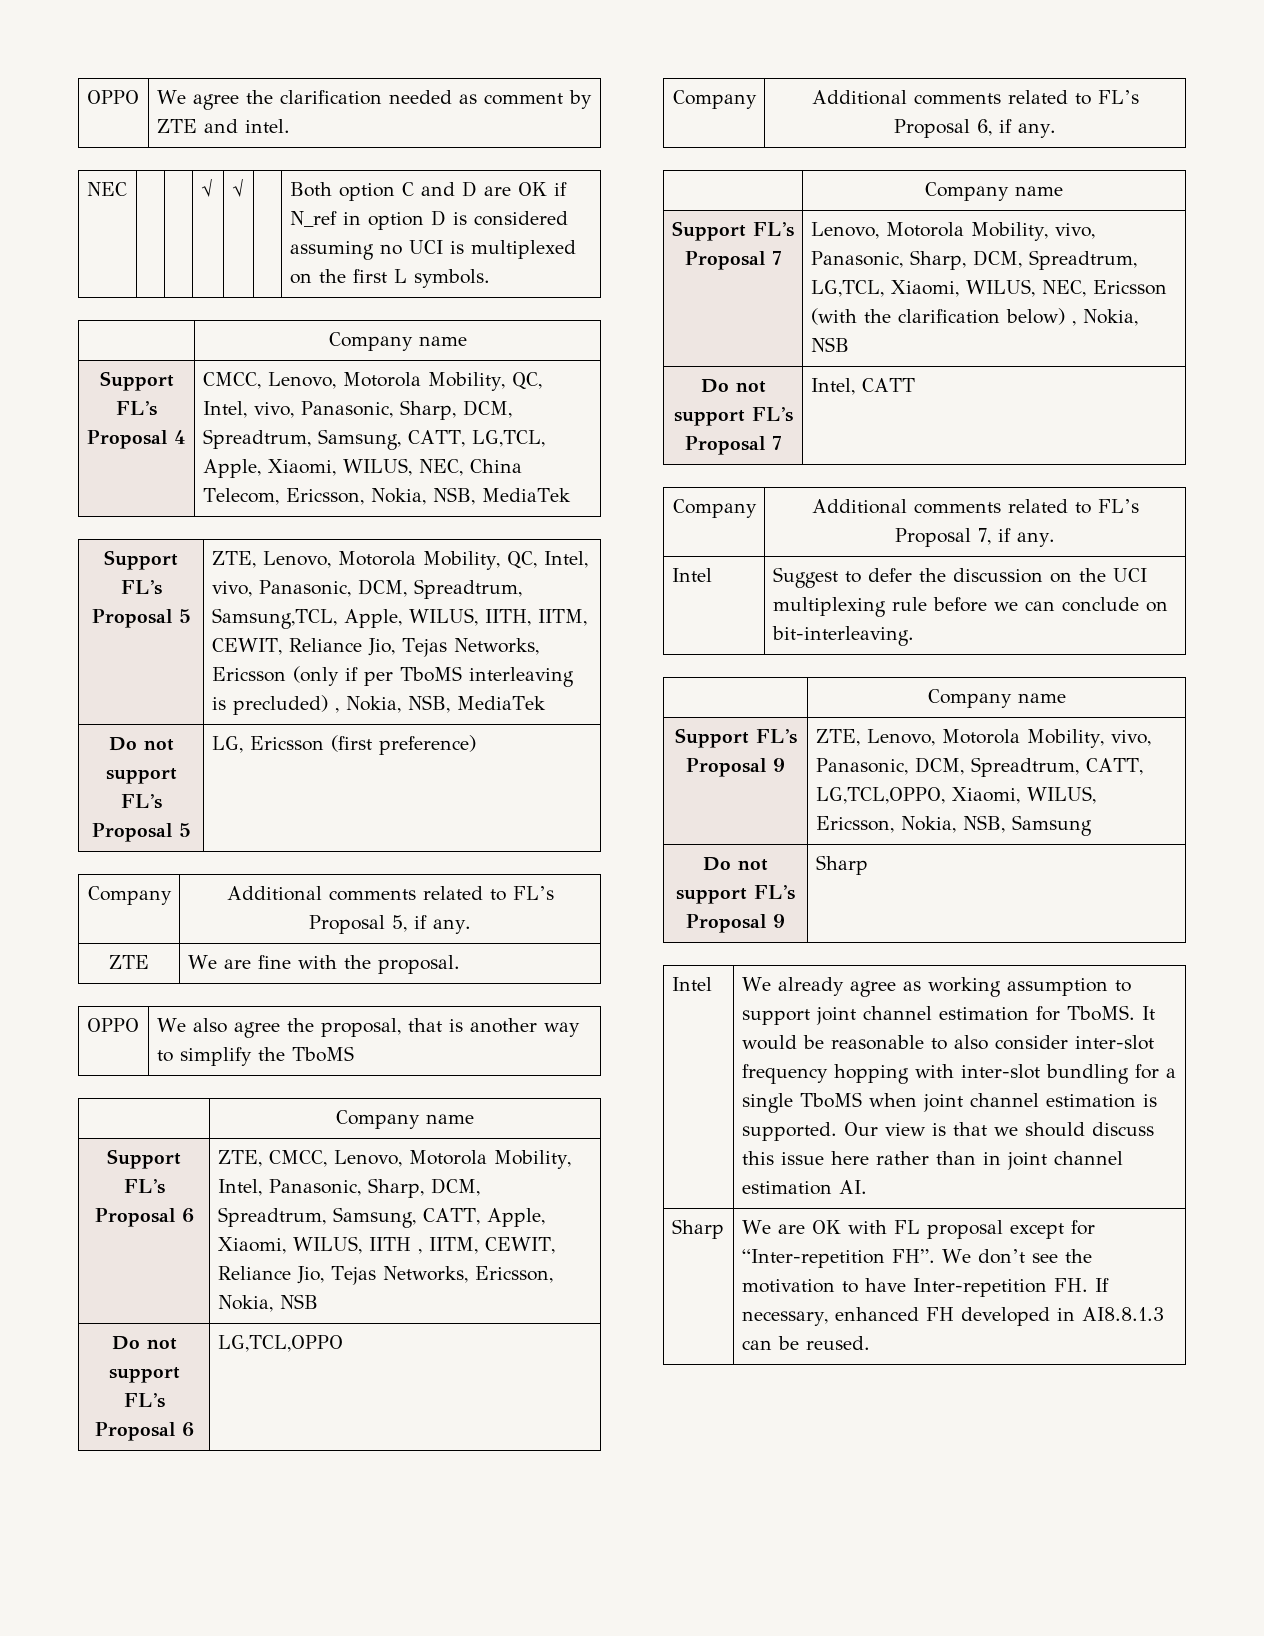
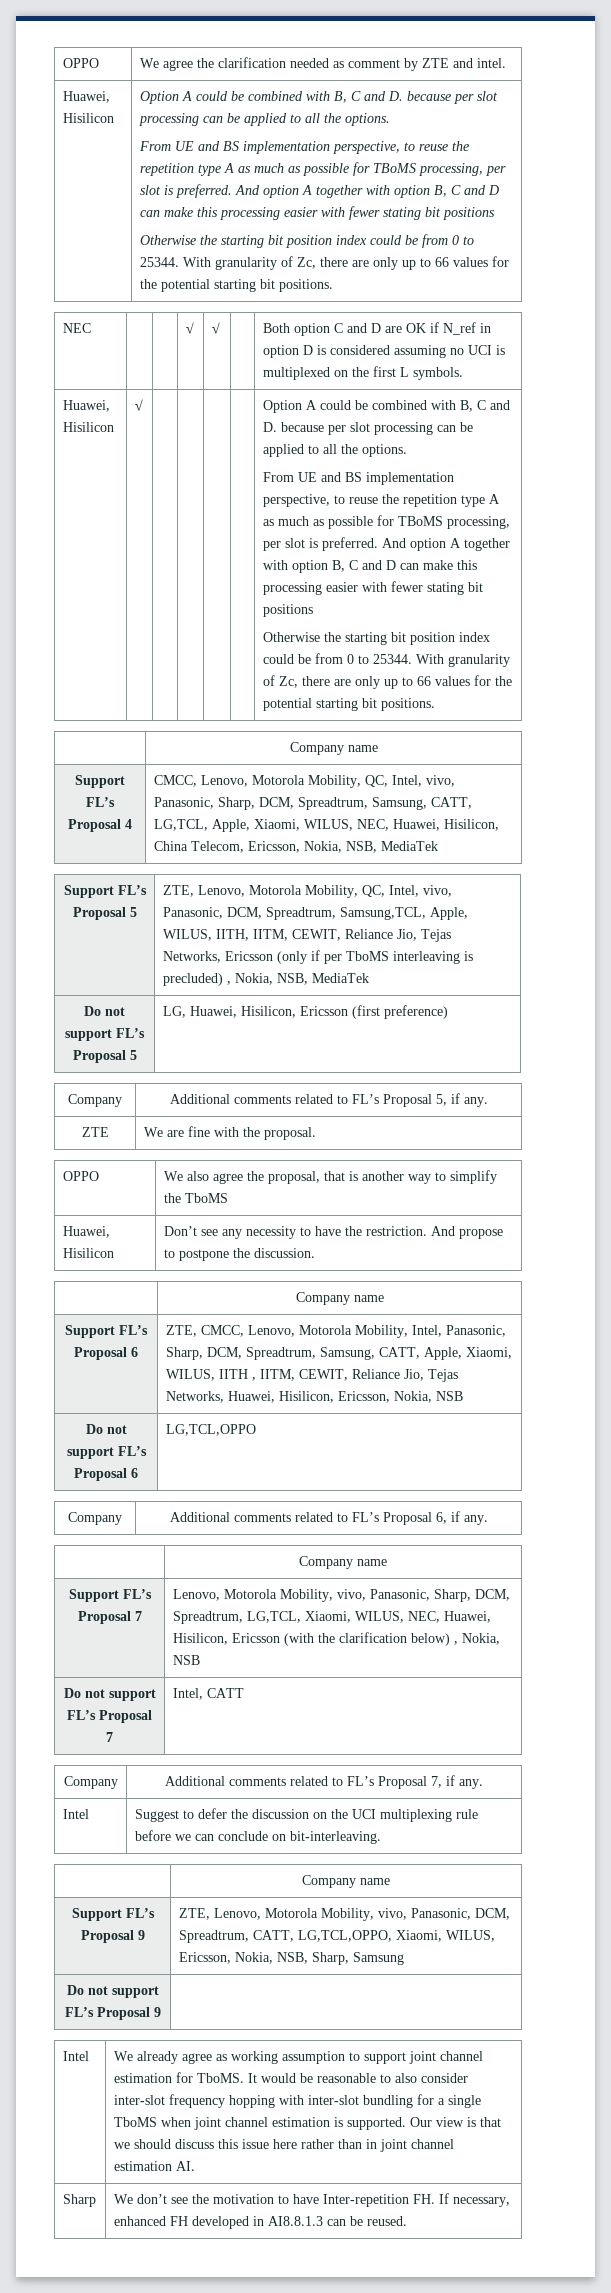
(290, 126) none -> [62,91,110,103] [62,113,114,123] [139,91,498,104] [138,113,390,126] [138,141,469,154] [139,162,506,176] [139,184,499,198] [139,206,495,220] [139,234,474,248] [139,256,509,270] [139,279,333,292] // Huawei, Hisilicon | Option A could be combined with B, C and D. because per slot processing can be applied to all the options. // From UE and BS implementation perspective, to reuse the repetition type A as much as possible for TBoMS processing, per slot is preferred. And option A together with option B, C and D can make this processing easier with fewer stating bit positions // Otherwise the starting bit position index could be from 0 to 25344. With granularity of Zc, there are only up to 66 values for the potential starting bit positions.
(490, 278) none -> [62,400,110,412] [62,422,114,432] [134,399,143,411] [262,400,510,413] [262,422,473,435] [262,444,407,457] [262,472,454,485] [262,494,500,507] [262,515,510,529] [262,537,510,551] [262,560,477,573] [262,581,483,595] [262,604,313,617] [262,632,490,645] [262,653,510,667] [262,675,512,689] [262,698,435,711] // Huawei, Hisilicon | √ | | | | | Option A could be combined with B, C and D. because per slot processing can be applied to all the options. // From UE and BS implementation perspective, to reuse the repetition type A as much as possible for TBoMS processing, per slot is preferred. And option A together with option B, C and D can make this processing easier with fewer stating bit positions // Otherwise the starting bit position index could be from 0 to 25344. With granularity of Zc, there are only up to 66 values for the potential starting bit positions.
(463, 467) none -> [392,819,499,831] Huawei, Hisilicon,
(243, 744) none -> [189,1006,296,1018] Huawei, Hisilicon,
(354, 1054) none -> [62,1226,110,1238] [62,1248,114,1258] [163,1226,503,1239] [163,1248,315,1261] // Huawei, Hisilicon | Don’t see any necessity to have the restriction. And propose to postpone the discussion.
(468, 1274) none -> [227,1391,334,1403] Huawei, Hisilicon,
(1086, 288) none -> [443,1611,491,1623] [172,1633,228,1645] Huawei, Hisilicon,
(1005, 824) none -> [311,1952,349,1965] Sharp,
[815,855,868,875] Sharp -> (161, 2012) none
[777,1220,1095,1239] [741,1249,971,1268] are OK with FL proposal except for “Inter-repetition FH”. We -> (133, 2199) none

